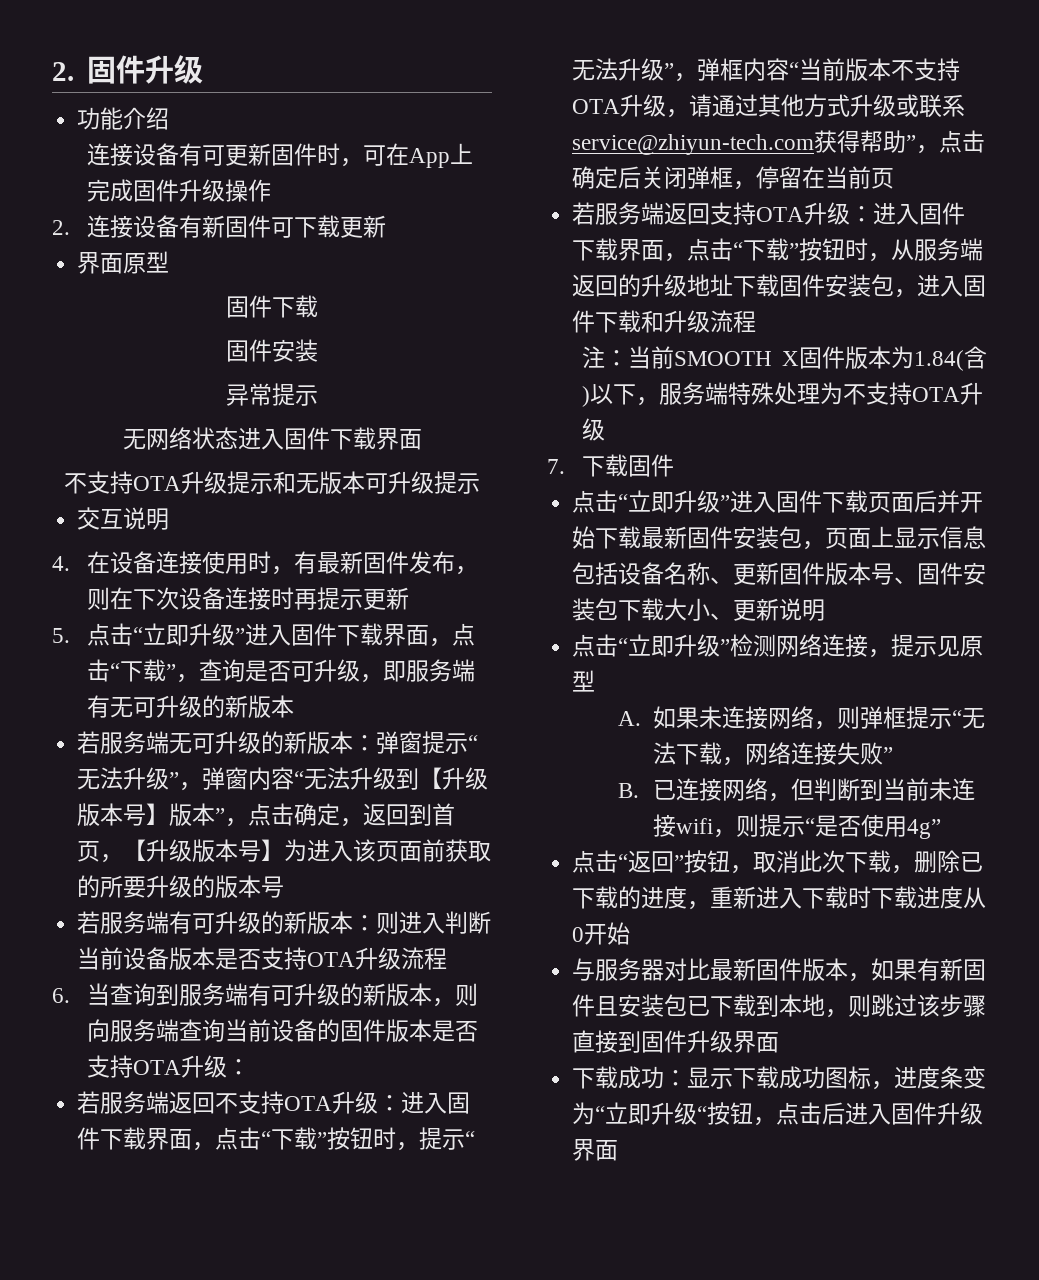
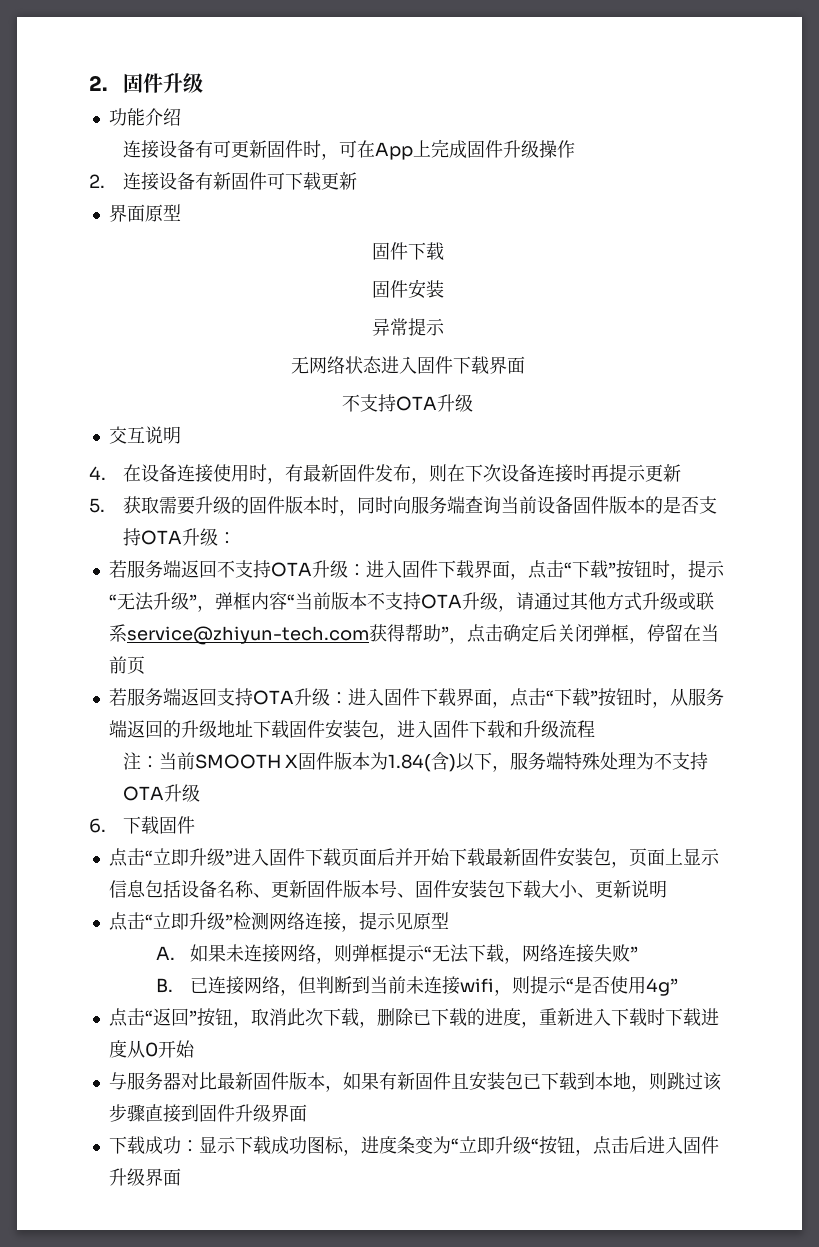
[227,471,480,494] 提示和无版本可升级提示 -> (473, 403) none
[87,623,476,647] [87,659,476,683] [87,695,295,718] [77,731,479,754] [77,767,489,791] [77,803,456,827] [77,839,492,863] [77,875,285,898] [77,911,492,934] [77,947,448,970] [52,983,479,1007] 点击“立即升级”进入固件下载界面，点击“下载”，查询是否可升级，即服务端有无可升级的新版本 // 若服务端无可升级的新版本：弹窗提示“无法升级”，弹窗内容“无法升级到【升级版本号】版本”，点击确定，返回到首页，【升级版本号】为进入该页面前获取的所要升级的版本号 // 若服务端有可升级的新版本：则进入判断当前设备版本是否支持OTA升级流程 // 6.当查询到服务端有可升级的新版本，则 -> [122,496,393,516] 获取需要升级的固件版本时，同时
[317,1019,433,1042] 的固件版本 -> [572,496,663,514] 固件版本的
[547,459,565,474] 7. -> [89,818,106,833] 6.

